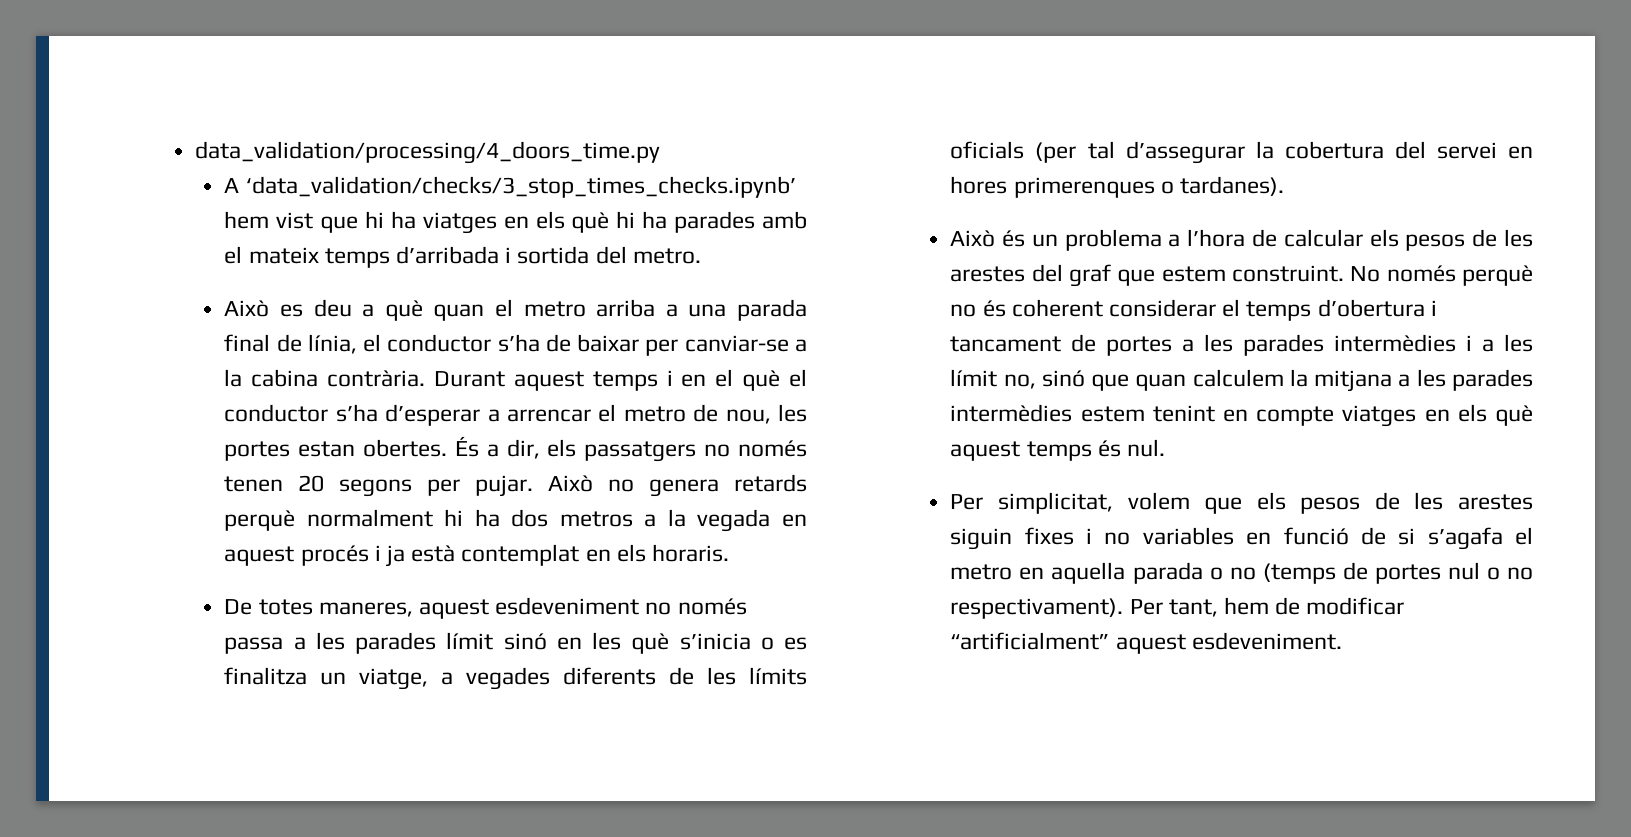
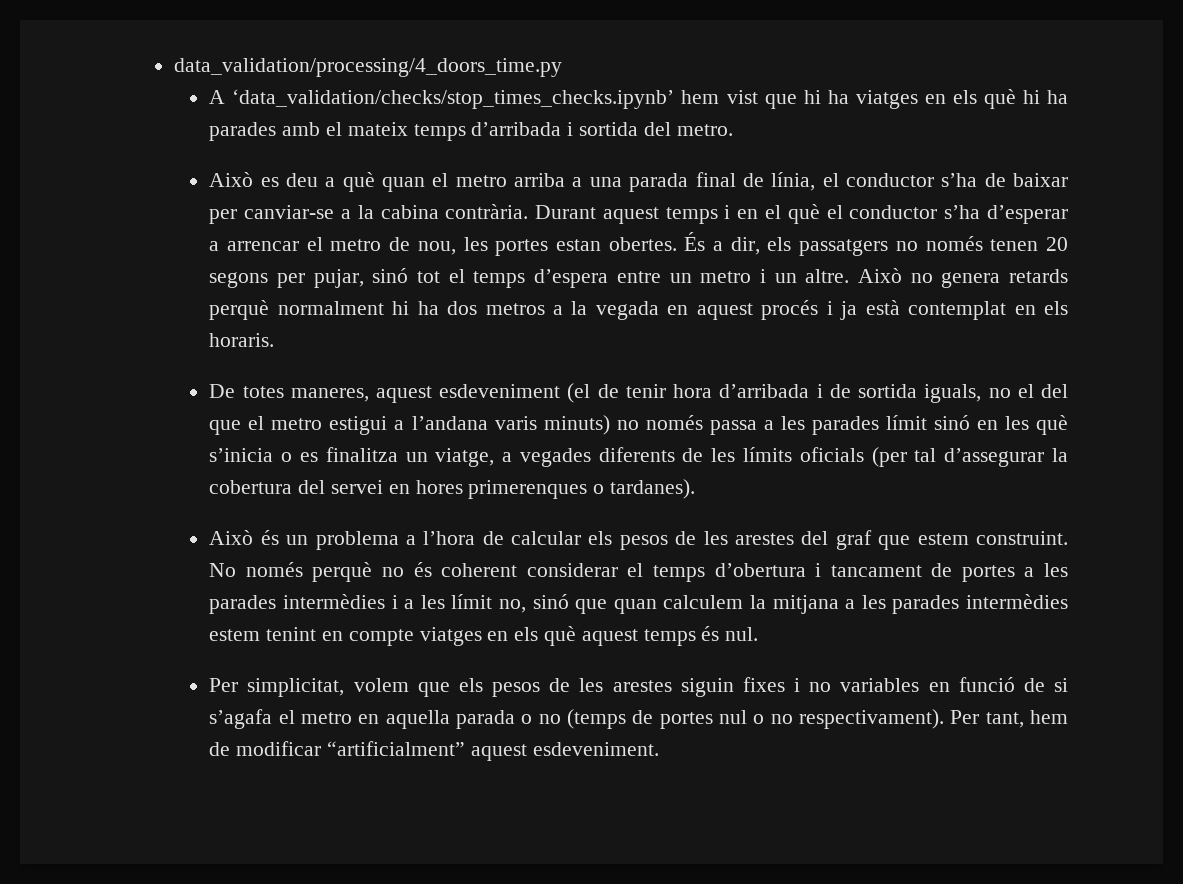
[245,176,796,198] ‘data_validation/checks/3_stop_times_checks.ipynb’ -> [232,89,675,109] ‘data_validation/checks/stop_times_checks.ipynb’
[475,475,534,497] pujar. -> [313,268,850,288] pujar, sinó tot el temps d’espera entre un metro i un altre.
(640, 606) none -> [567,383,1069,403] [209,415,610,435] (el de tenir hora d’arribada i de sortida iguals, no el del que el metro estigui a l’andana varis minuts)

